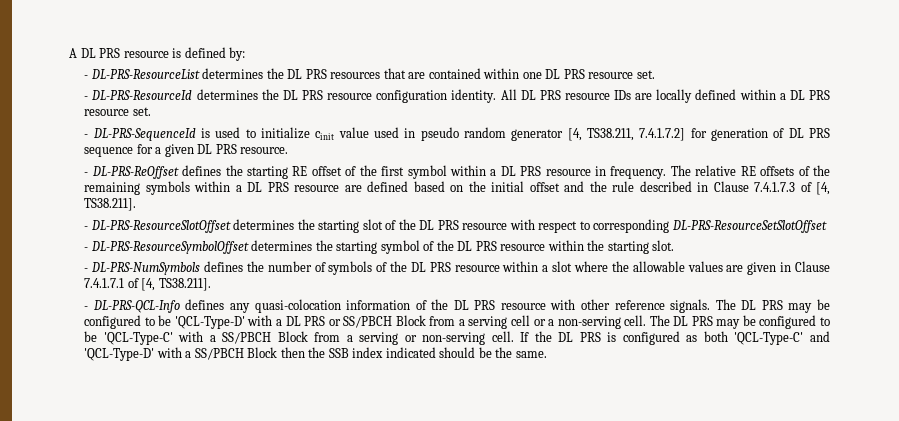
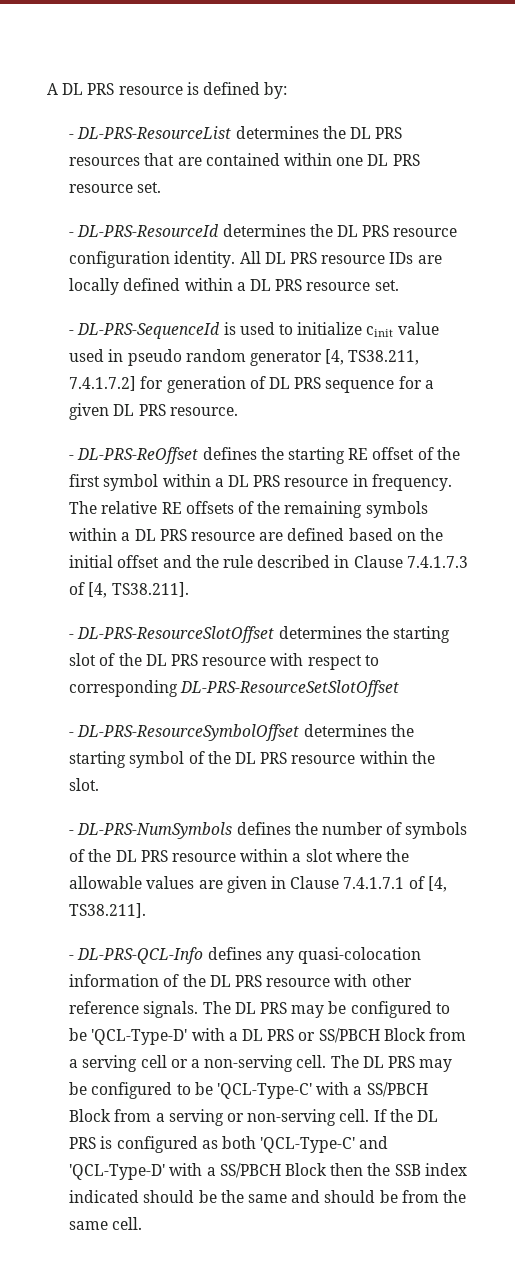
[607,241,649,254] starting -> (435, 757) none
[515,351,547,358] same. -> [247,1190,466,1203] [69,1217,143,1230] same and should be from the same cell.

